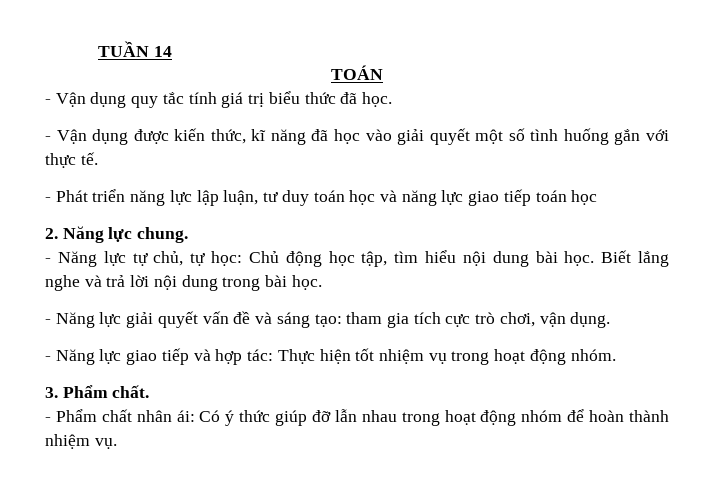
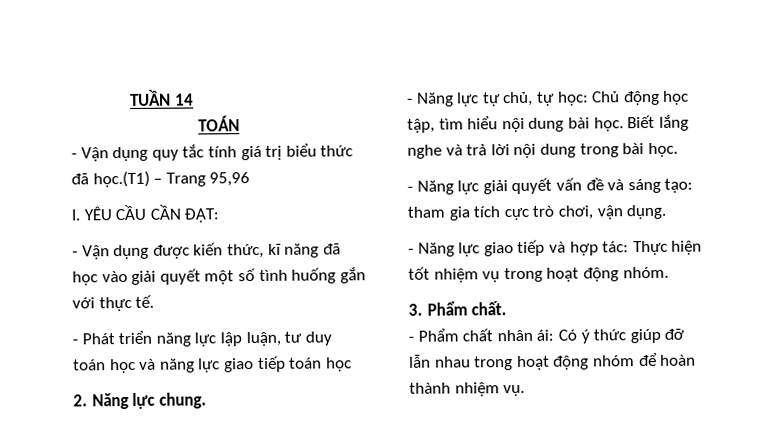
[361,92,392,107] học. -> [92,170,251,188] [71,204,220,223] học.(T1) – Trang 95,96 // I. YÊU CẦU CẦN ĐẠT:

